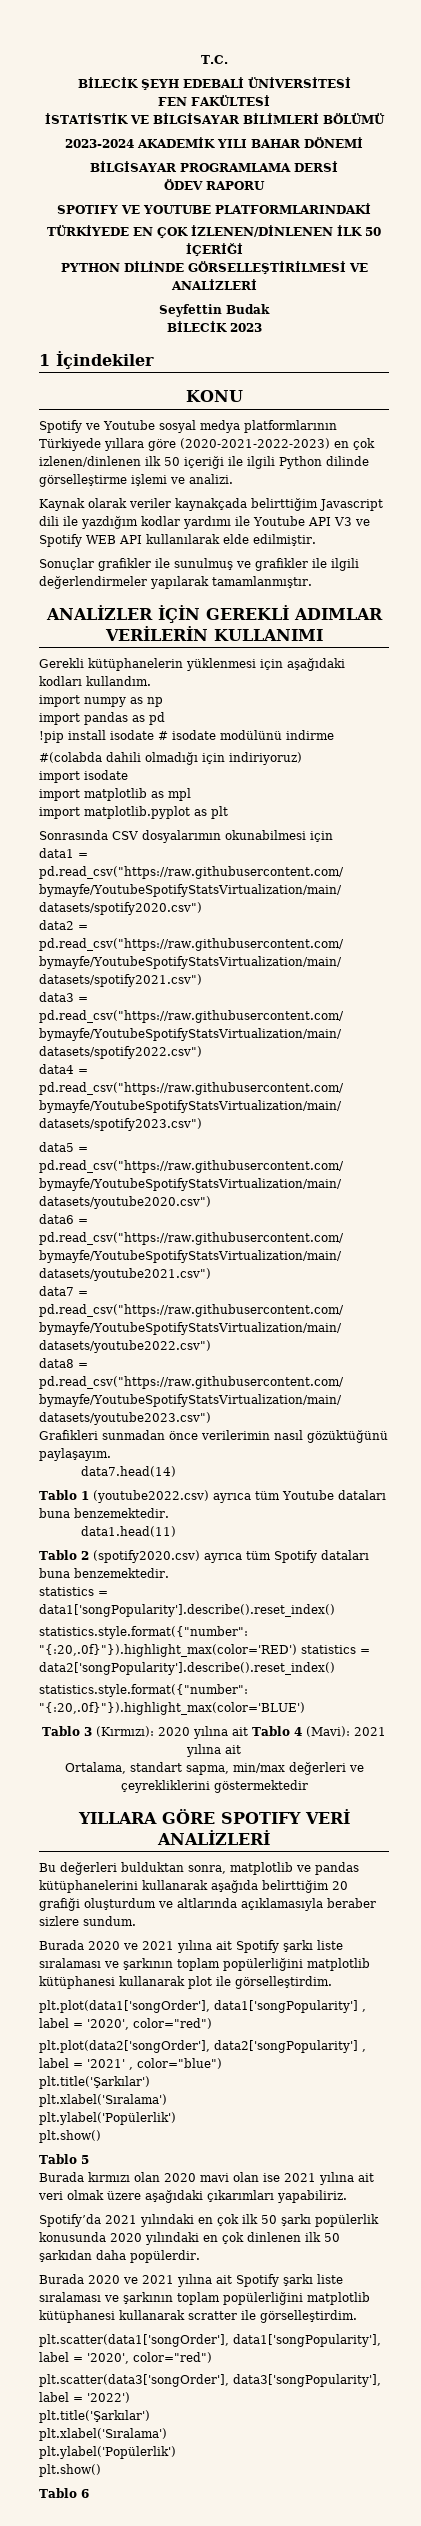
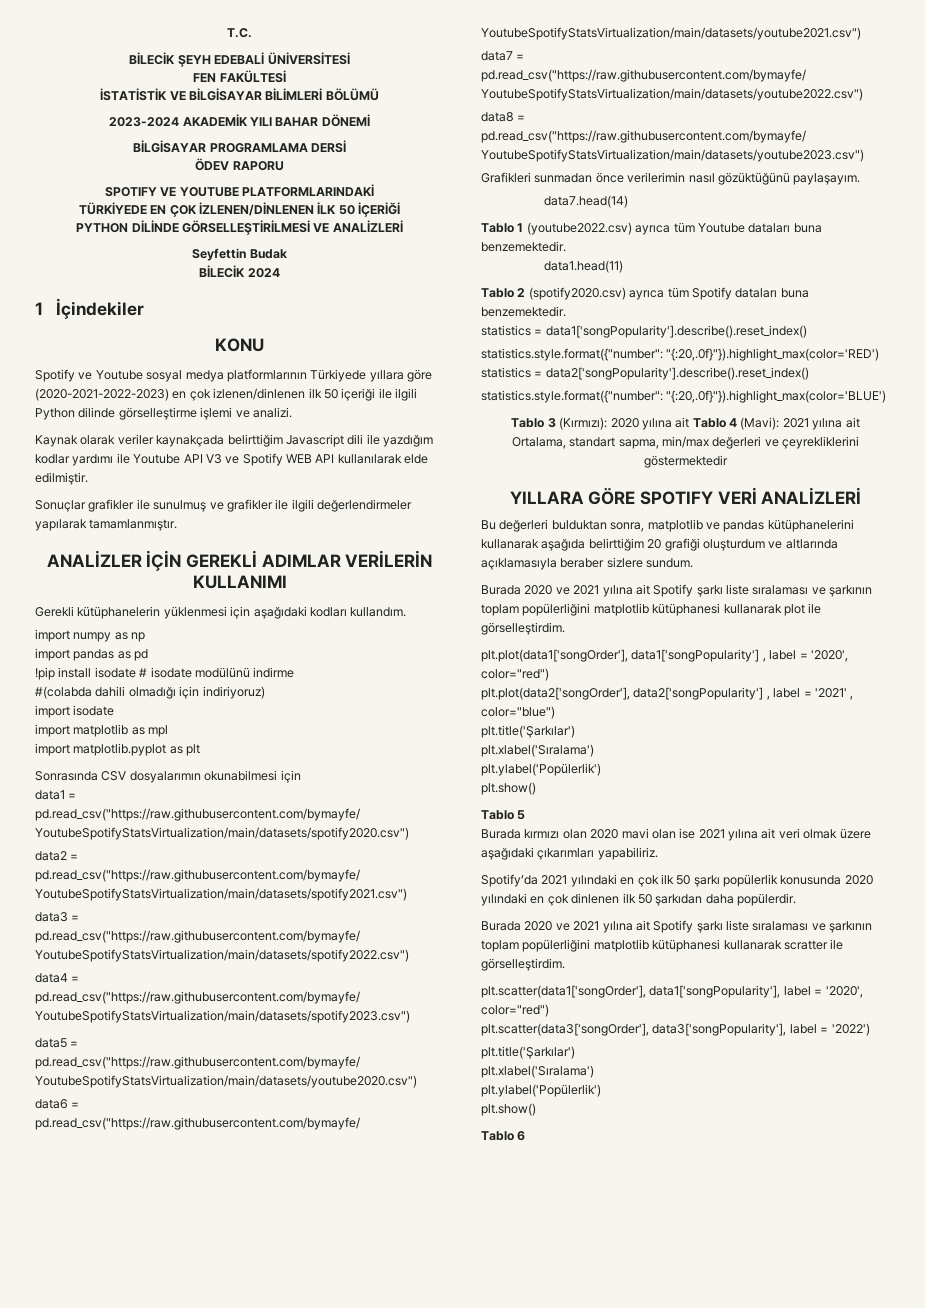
[229,323,262,332] 2023 -> [247,268,280,278] 2024

